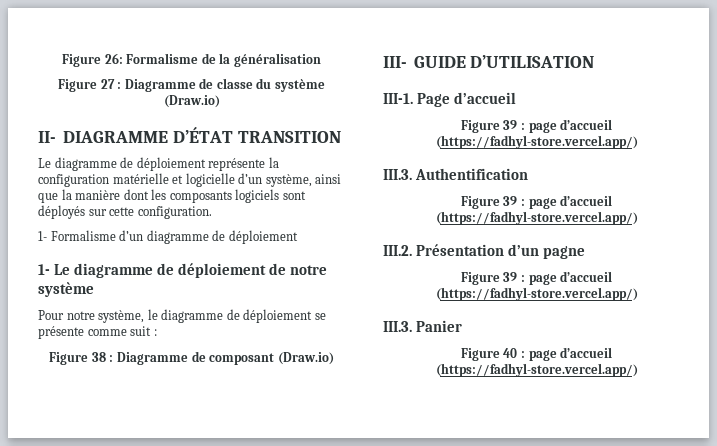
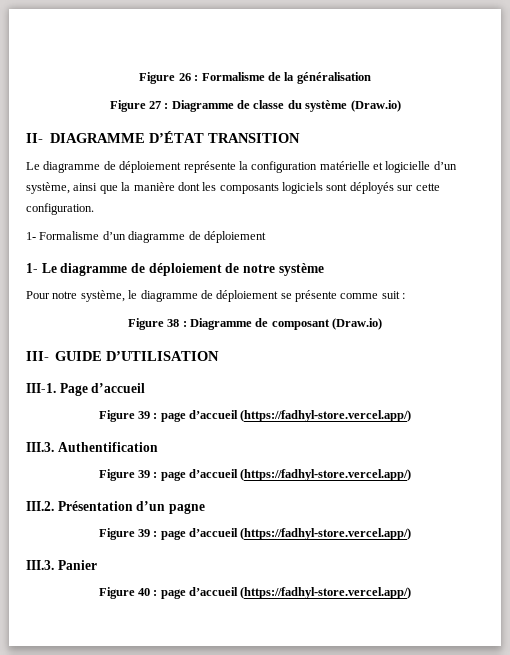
[62,53,123,67] Figure 26: -> [139,72,199,84] Figure 26 :

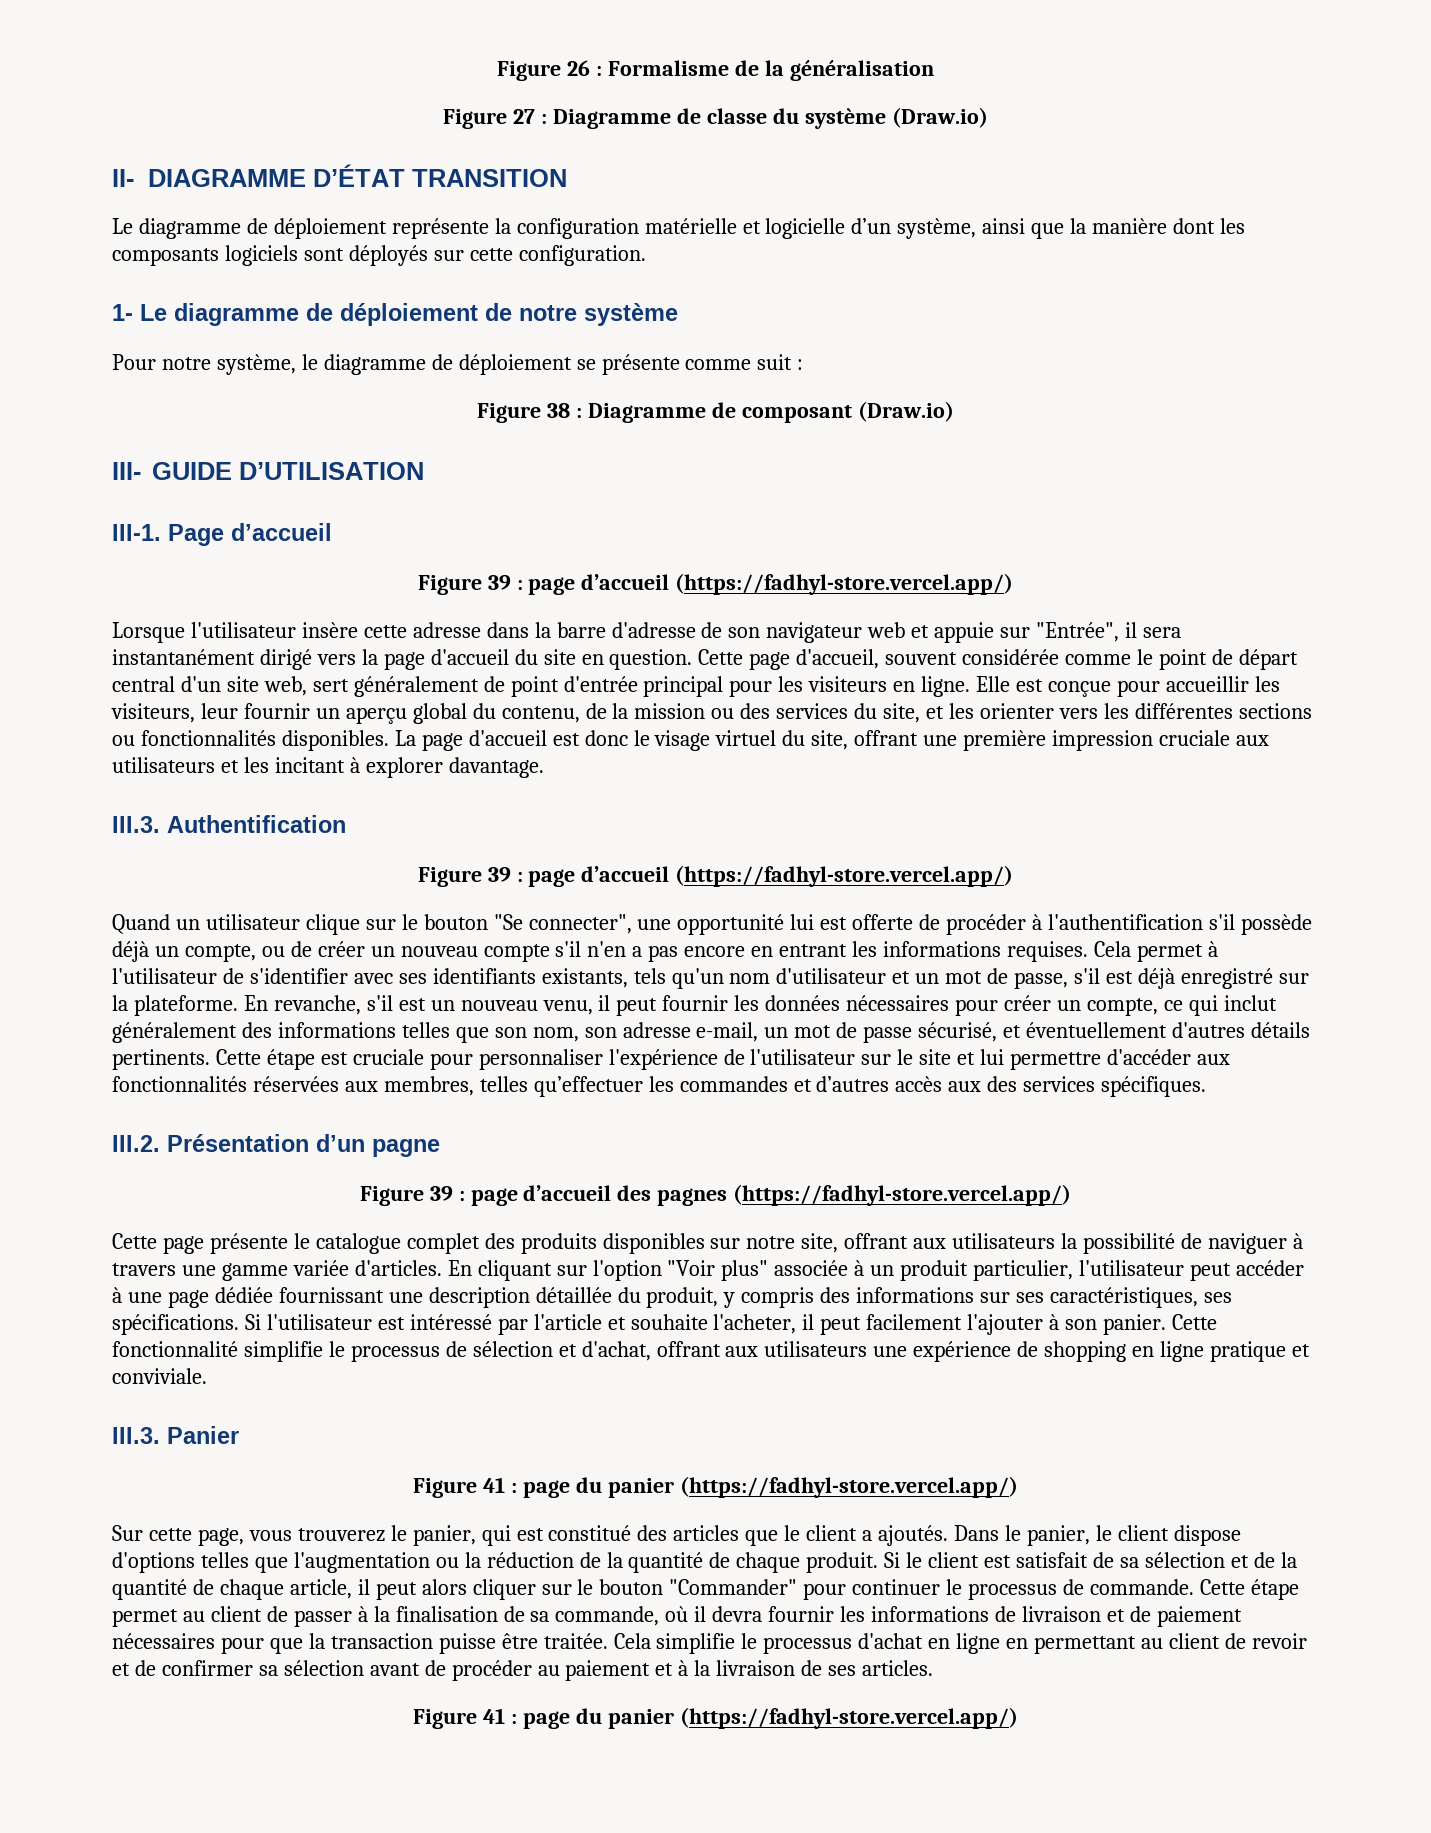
[26,231,266,243] // 1- Formalisme d’un diagramme de déploiement -> (646, 255) none
(412, 416) none -> [112,622,1181,643] [112,649,1298,670] [112,676,1280,697] [111,703,1312,724] [112,730,1269,751] [112,757,544,778] // Lorsque l'utilisateur insère cette adresse dans la barre d'adresse de son navigateur web et appuie sur "Entrée", il sera instantanément dirigé vers la page d'accueil du site en question. Cette page d'accueil, souvent considérée comme le point de départ central d'un site web, sert généralement de point d'entrée principal pour les visiteurs en ligne. Elle est conçue pour accueillir les visiteurs, leur fournir un aperçu global du contenu, de la mission ou des services du site, et les orienter vers les différentes sections ou fonctionnalités disponibles. La page d'accueil est donc le visage virtuel du site, offrant une première impression cruciale aux utilisateurs et les incitant à explorer davantage.
(412, 475) none -> [112,914,1312,935] [112,941,1218,962] [112,968,1309,989] [112,995,1277,1016] [112,1022,1310,1043] [112,1049,1230,1070] [112,1076,1207,1097] // Quand un utilisateur clique sur le bouton "Se connecter", une opportunité lui est offerte de procéder à l'authentification s'il possède déjà un compte, ou de créer un nouveau compte s'il n'en a pas encore en entrant les informations requises. Cela permet à l'utilisateur de s'identifier avec ses identifiants existants, tels qu'un nom d'utilisateur et un mot de passe, s'il est déjà enregistré sur la plateforme. En revanche, s'il est un nouveau venu, il peut fournir les données nécessaires pour créer un compte, ce qui inclut généralement des informations telles que son nom, son adresse e-mail, un mot de passe sécurisé, et éventuellement d'autres détails pertinents. Cette étape est cruciale pour personnaliser l'expérience de l'utilisateur sur le site et lui permettre d'accéder aux fonctionnalités réservées aux membres, telles qu’effectuer les commandes et d’autres accès aux des services spécifiques.
[240,528,412,540] (https://fadhyl-store.vercel.app/) -> [617,1184,1072,1206] [112,1233,1303,1254] [112,1260,1304,1281] [112,1287,1232,1308] [112,1314,1217,1335] [112,1341,1310,1362] [112,1368,207,1384] des pagnes (https://fadhyl-store.vercel.app/) // Cette page présente le catalogue complet des produits disponibles sur notre site, offrant aux utilisateurs la possibilité de naviguer à travers une gamme variée d'articles. En cliquant sur l'option "Voir plus" associée à un produit particulier, l'utilisateur peut accéder à une page dédiée fournissant une description détaillée du produit, y compris des informations sur ses caractéristiques, ses spécifications. Si l'utilisateur est intéressé par l'article et souhaite l'acheter, il peut facilement l'ajouter à son panier. Cette fonctionnalité simplifie le processus de sélection et d'achat, offrant aux utilisateurs une expérience de shopping en ligne pratique et conviviale.
[137,587,412,599] 40 : page d’accueil (https://fadhyl-store.vercel.app/) -> [483,1476,1018,1498] [112,1525,1241,1546] [112,1552,1297,1573] [112,1579,1299,1600] [112,1606,1242,1627] [112,1633,1307,1654] [112,1660,934,1681] [413,1707,1018,1729] 41 : page du panier (https://fadhyl-store.vercel.app/) // Sur cette page, vous trouverez le panier, qui est constitué des articles que le client a ajoutés. Dans le panier, le client dispose d'options telles que l'augmentation ou la réduction de la quantité de chaque produit. Si le client est satisfait de sa sélection et de la quantité de chaque article, il peut alors cliquer sur le bouton "Commander" pour continuer le processus de commande. Cette étape permet au client de passer à la finalisation de sa commande, où il devra fournir les informations de livraison et de paiement nécessaires pour que la transaction puisse être traitée. Cela simplifie le processus d'achat en ligne en permettant au client de revoir et de confirmer sa sélection avant de procéder au paiement et à la livraison de ses articles. // Figure 41 : page du panier (https://fadhyl-store.vercel.app/)

